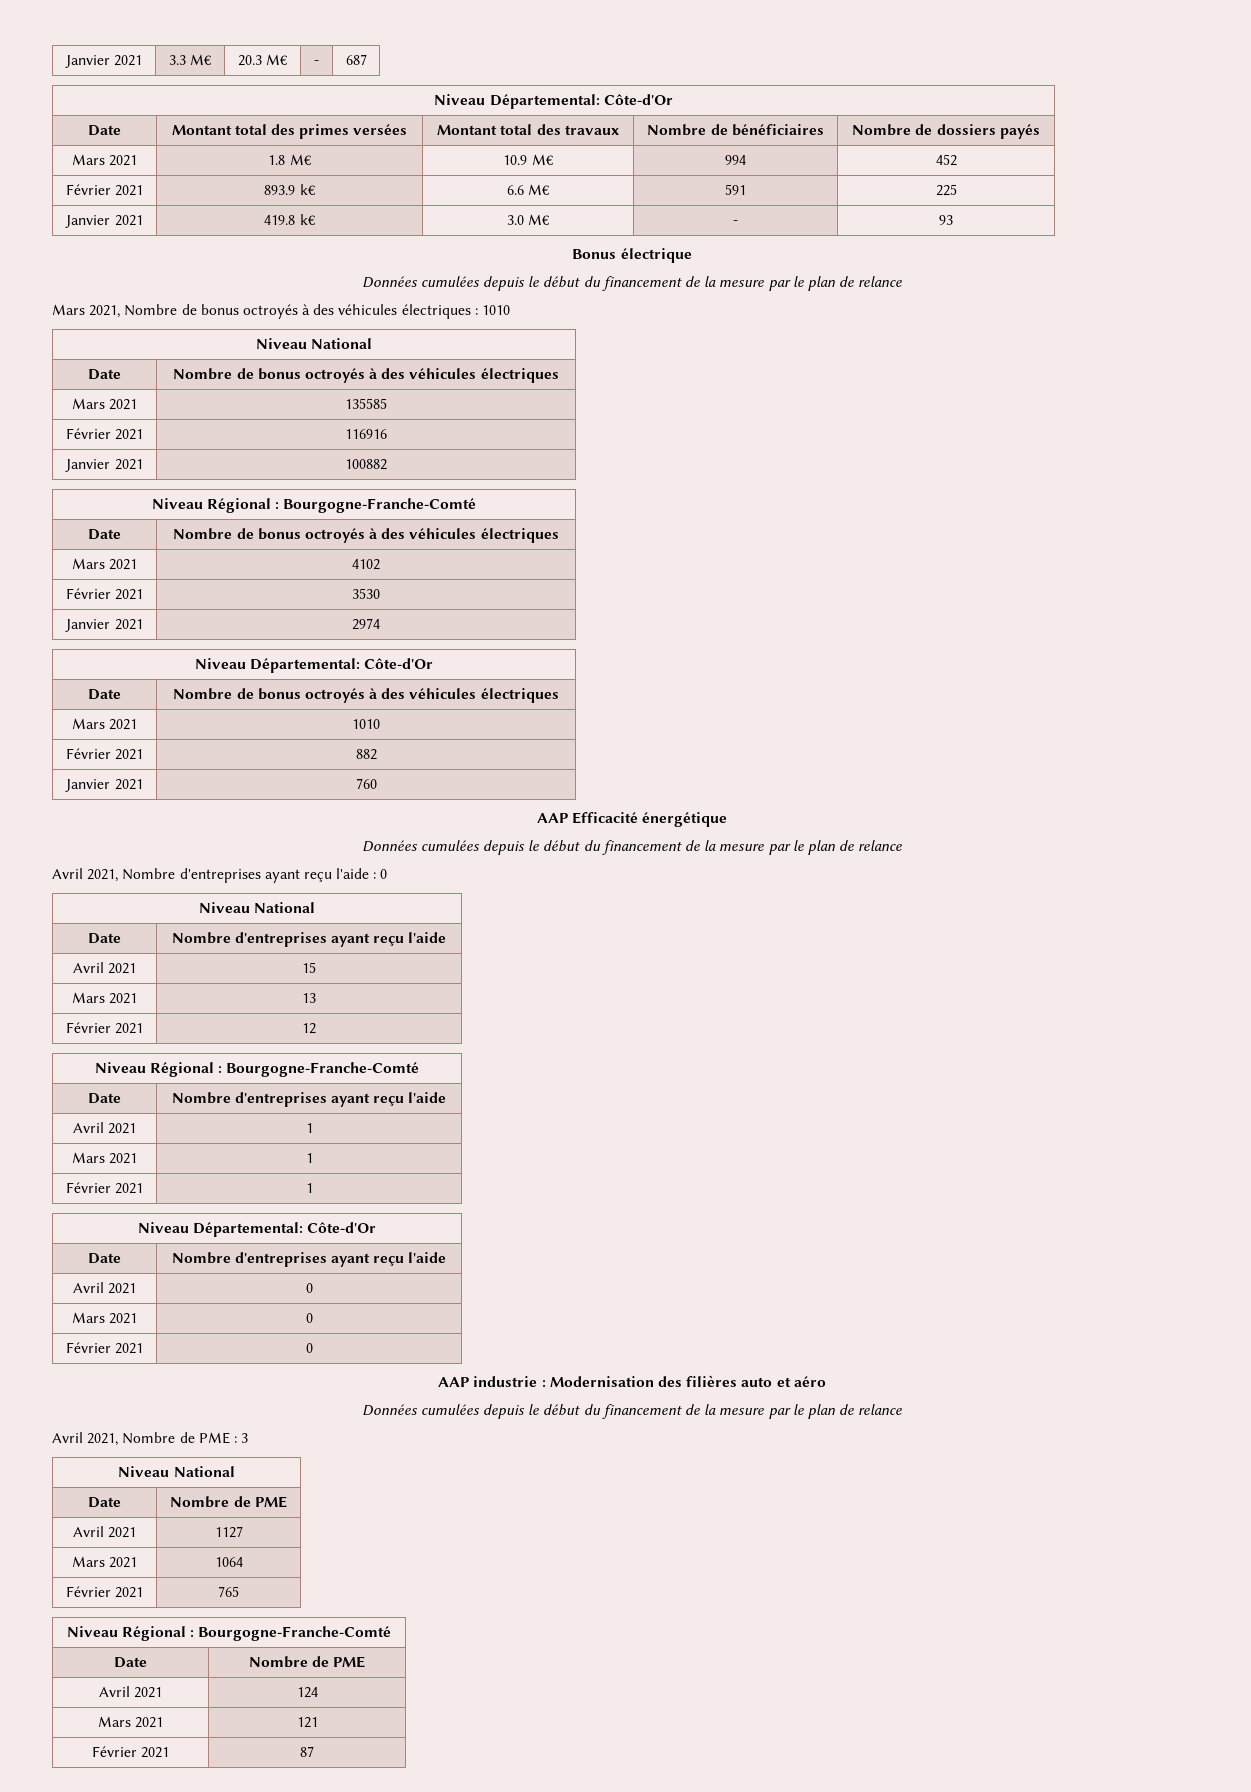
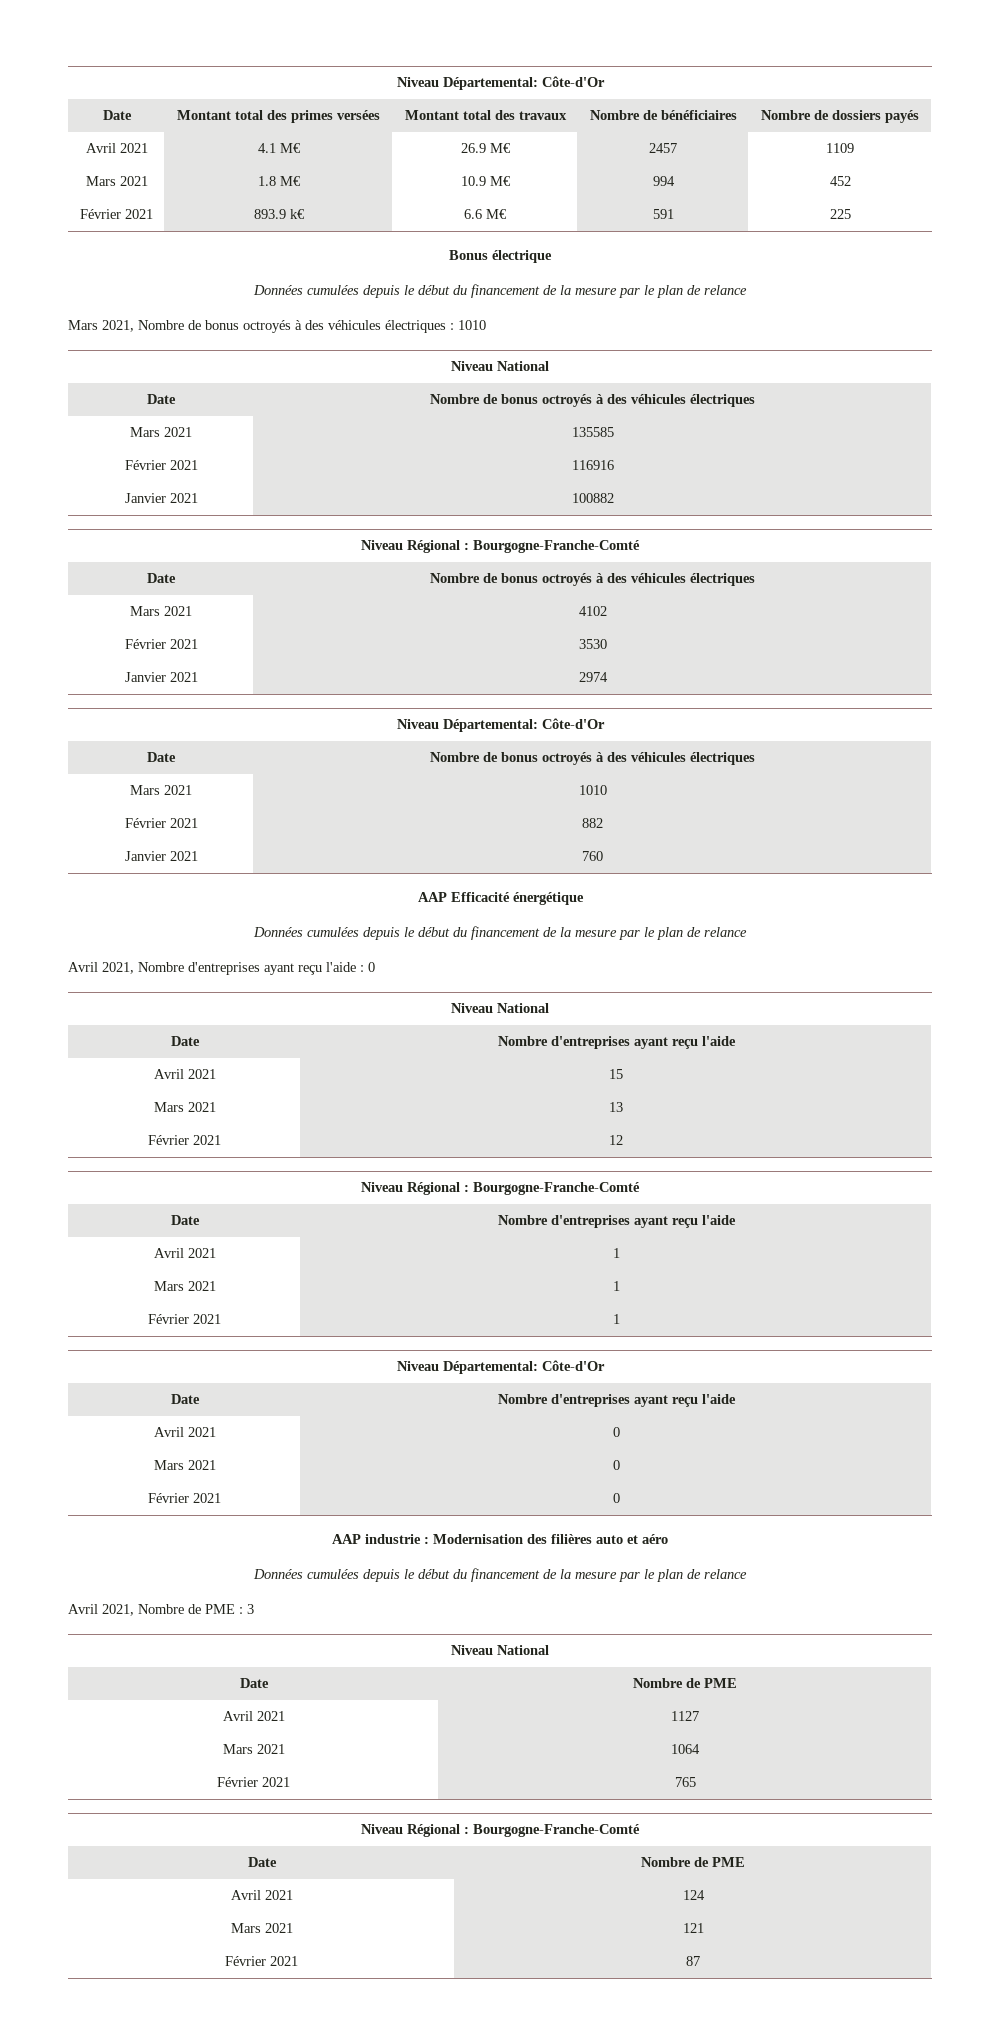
[64,55,143,68] [168,54,212,65] [237,54,288,66] [314,60,319,65] [345,54,367,65] Janvier 2021 | 3.3 M€ | 20.3 M€ | - | 687 // -> (396, 82) none
(1040, 131) none -> [85,143,148,153] [257,143,301,153] [460,143,511,153] [649,143,677,153] [826,143,854,153] // Avril 2021 | 4.1 M€ | 26.9 M€ | 2457 | 1109
[65,215,143,228] [264,214,315,225] [506,214,550,225] [733,220,738,225] [939,215,953,225] // Janvier 2021 | 419.8 k€ | 3.0 M€ | - | 93 -> (851, 214) none

